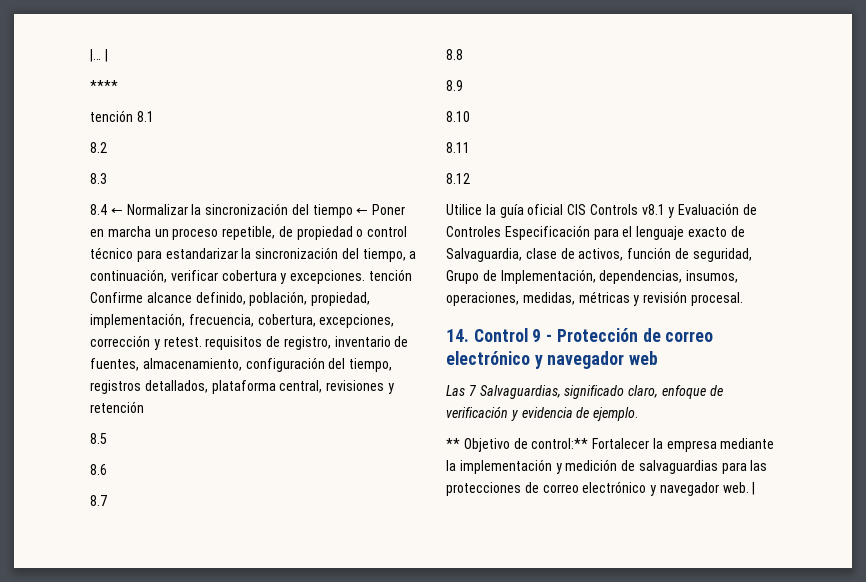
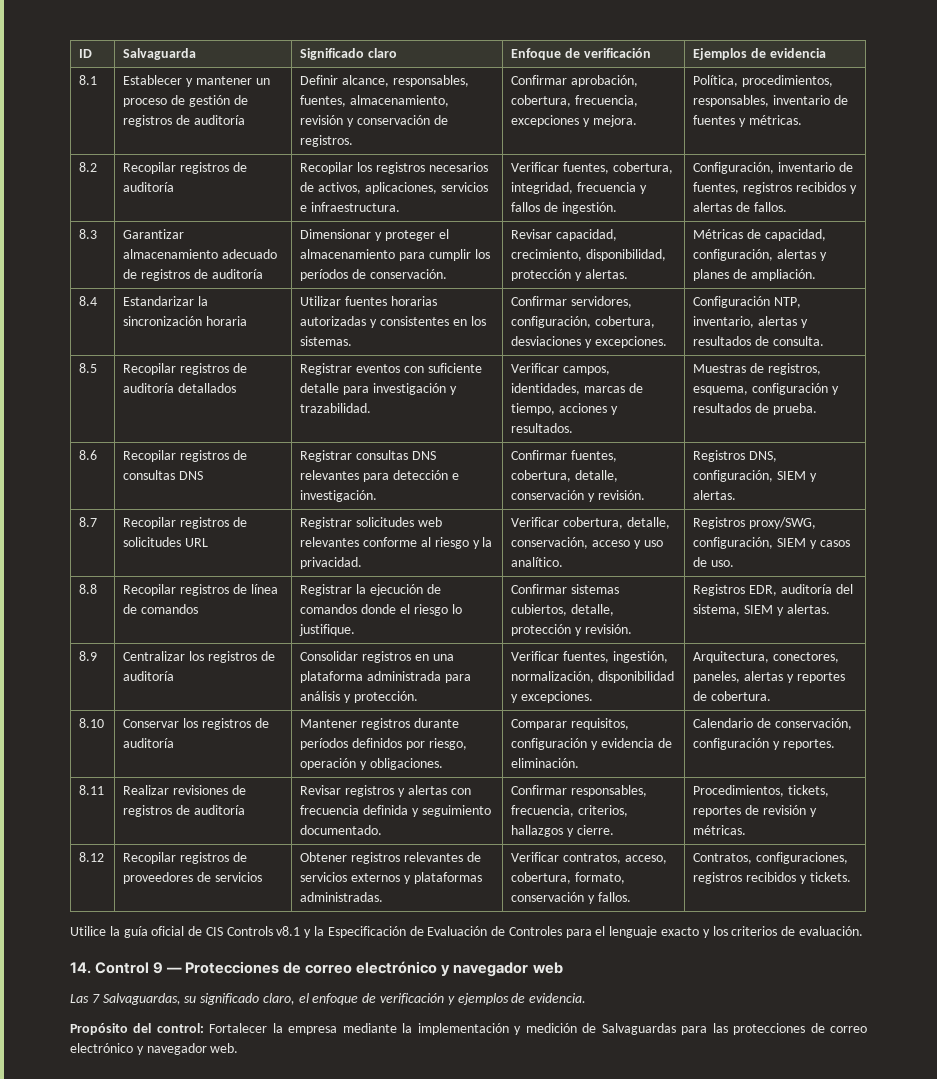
[90,49,108,62] [90,80,118,91] [90,110,154,122] [90,142,107,153] [90,173,107,184] [90,203,406,218] [90,226,408,240] [90,247,417,262] [90,269,412,284] [90,291,371,306] [90,313,395,328] [90,335,409,350] [90,357,393,372] [90,380,394,394] [90,401,144,413] [90,433,107,444] [90,464,107,475] [90,495,107,506] [446,49,463,60] [446,80,463,91] [446,111,470,122] [446,142,470,153] [446,173,470,184] |… | // **** // tención 8.1 // 8.2 // 8.3 // 8.4 ← Normalizar la sincronización del tiempo ← Poner en marcha un proceso repetible, de propiedad o control técnico para estandarizar la sincronización del tiempo, a continuación, verificar cobertura y excepciones. tención Confirme alcance definido, población, propiedad, implementación, frecuencia, cobertura, excepciones, corrección y retest. requisitos de registro, inventario de fuentes, almacenamiento, configuración del tiempo, registros detallados, plataforma central, revisiones y retención // 8.5 // 8.6 // 8.7 // 8.8 // 8.9 // 8.10 // 8.11 // 8.12 -> [79,49,93,58] [123,48,197,60] [300,48,398,60] [511,48,651,60] [693,48,826,60] [79,75,98,85] [123,75,270,87] [123,95,248,107] [123,115,245,127] [300,75,469,87] [300,95,450,107] [300,115,448,127] [300,135,354,147] [511,75,639,87] [511,95,639,107] [511,115,637,127] [693,75,834,87] [693,95,848,107] [693,115,802,127] [79,162,98,172] [123,162,247,174] [123,182,175,192] [300,162,488,174] [300,182,488,194] [300,202,401,212] [511,162,673,174] [511,182,647,194] [511,202,617,214] [693,162,853,174] [693,182,857,194] [693,202,787,212] [79,229,98,239] [123,229,185,239] [123,249,278,259] [123,269,263,281] [300,229,449,241] [300,249,490,261] [300,269,447,281] [511,229,618,241] [511,249,667,261] [511,269,628,281] [693,229,826,241] [693,249,827,261] [693,269,816,281] [79,296,98,306] [123,296,209,306] [123,316,248,326] [300,296,437,306] [300,316,486,328] [300,336,353,346] [511,296,633,308] [511,316,656,328] [511,336,667,348] [693,296,802,308] [693,316,808,328] [693,336,824,346] [79,363,98,373] [123,363,247,375] [123,383,237,393] [300,363,482,375] [300,383,457,395] [300,403,372,413] [511,363,611,375] [511,383,643,395] [511,403,618,415] [511,423,574,433] [693,363,821,375] [693,383,839,395] [693,403,817,415] [79,450,98,460] [123,450,247,462] [123,470,204,480] [300,450,436,462] [300,470,459,482] [300,490,378,502] [511,450,618,462] [511,470,619,482] [511,490,645,502] [693,450,778,462] [693,470,817,482] [693,490,737,500] [79,517,98,527] [123,517,247,529] [123,537,209,547] [300,517,442,529] [300,537,493,549] [300,557,363,569] [511,517,670,529] [511,537,663,549] [511,557,564,567] [693,517,817,529] [693,537,850,549] [693,557,735,567] [79,584,98,594] [123,584,278,596] [123,604,199,614] [300,584,441,596] [300,604,462,616] [299,624,356,636] [511,584,620,594] [511,604,615,616] [511,624,632,636] [693,584,853,596] [693,604,830,616] [79,651,98,661] [123,651,275,663] [123,671,175,681] [300,651,454,663] [300,671,471,683] [300,691,418,703] [511,651,668,663] [511,671,675,683] [511,691,594,703] [693,651,840,663] [693,671,845,683] [693,691,772,701] [79,718,105,728] [123,718,269,730] [123,738,175,748] [300,718,459,730] [300,738,467,750] [300,758,443,770] [511,718,630,730] [511,738,672,750] [511,758,580,768] [693,718,852,730] [693,738,835,750] [79,785,105,795] [123,785,246,795] [123,805,245,817] [300,785,471,797] [300,805,491,817] [300,825,383,835] [511,785,648,797] [511,805,629,817] [511,825,614,837] [693,785,830,797] [693,805,817,817] [693,825,747,835] [79,852,105,862] [123,852,247,864] [123,872,262,884] [300,852,481,864] [300,872,482,884] [300,892,384,902] [511,852,667,864] [511,872,626,884] [511,892,631,904] [693,852,849,864] [693,872,851,884] ID | Salvaguarda | Significado claro | Enfoque de verificación | Ejemplos de evidencia // 8.1 | Establecer y mantener un proceso de gestión de registros de auditoría | Definir alcance, responsables, fuentes, almacenamiento, revisión y conservación de registros. | Confirmar aprobación, cobertura, frecuencia, excepciones y mejora. | Política, procedimientos, responsables, inventario de fuentes y métricas. // 8.2 | Recopilar registros de auditoría | Recopilar los registros necesarios de activos, aplicaciones, servicios e infraestructura. | Verificar fuentes, cobertura, integridad, frecuencia y fallos de ingestión. | Configuración, inventario de fuentes, registros recibidos y alertas de fallos. // 8.3 | Garantizar almacenamiento adecuado de registros de auditoría | Dimensionar y proteger el almacenamiento para cumplir los períodos de conservación. | Revisar capacidad, crecimiento, disponibilidad, protección y alertas. | Métricas de capacidad, configuración, alertas y planes de ampliación. // 8.4 | Estandarizar la sincronización horaria | Utilizar fuentes horarias autorizadas y consistentes en los sistemas. | Confirmar servidores, configuración, cobertura, desviaciones y excepciones. | Configuración NTP, inventario, alertas y resultados de consulta. // 8.5 | Recopilar registros de auditoría detallados | Registrar eventos con suficiente detalle para investigación y trazabilidad. | Verificar campos, identidades, marcas de tiempo, acciones y resultados. | Muestras de registros, esquema, configuración y resultados de prueba. // 8.6 | Recopilar registros de consultas DNS | Registrar consultas DNS relevantes para detección e investigación. | Confirmar fuentes, cobertura, detalle, conservación y revisión. | Registros DNS, configuración, SIEM y alertas. // 8.7 | Recopilar registros de solicitudes URL | Registrar solicitudes web relevantes conforme al riesgo y la privacidad. | Verificar cobertura, detalle, conservación, acceso y uso analítico. | Registros proxy/SWG, configuración, SIEM y casos de uso. // 8.8 | Recopilar registros de línea de comandos | Registrar la ejecución de comandos donde el riesgo lo justifique. | Confirmar sistemas cubiertos, detalle, protección y revisión. | Registros EDR, auditoría del sistema, SIEM y alertas. // 8.9 | Centralizar los registros de auditoría | Consolidar registros en una plataforma administrada para análisis y protección. | Verificar fuentes, ingestión, normalización, disponibilidad y excepciones. | Arquitectura, conectores, paneles, alertas y reportes de cobertura. // 8.10 | Conservar los registros de auditoría | Mantener registros durante períodos definidos por riesgo, operación y obligaciones. | Comparar requisitos, configuración y evidencia de eliminación. | Calendario de conservación, configuración y reportes. // 8.11 | Realizar revisiones de registros de auditoría | Revisar registros y alertas con frecuencia definida y seguimiento documentado. | Confirmar responsables, frecuencia, criterios, hallazgos y cierre. | Procedimientos, tickets, reportes de revisión y métricas. // 8.12 | Recopilar registros de proveedores de servicios | Obtener registros relevantes de servicios externos y plataformas administradas. | Verificar contratos, acceso, cobertura, formato, conservación y fallos. | Contratos, configuraciones, registros recibidos y tickets.
(564, 209) none -> [188,926,203,936] de
(675, 212) none -> [314,926,424,938] la Especificación de
[504,225,590,240] Especificación -> (562, 931) none
[730,226,745,237] [446,247,752,262] [446,269,739,284] [446,291,743,306] de Salvaguardia, clase de activos, función de seguridad, Grupo de Implementación, dependencias, insumos, operaciones, medidas, métricas y revisión procesal. -> [702,926,863,938] y los criterios de evaluación.
[546,328,638,342] - Protección -> [166,961,280,974] — Protecciones
[479,385,561,399] Salvaguardias, -> [102,993,197,1005] Salvaguardas, su
(659, 391) none -> [298,993,309,1003] el
[521,407,639,421] [446,438,589,452] evidencia de ejemplo. // ** Objetivo de control:** -> [457,993,587,1005] [70,1023,204,1035] ejemplos de evidencia. // Propósito del control:
[638,460,718,474] salvaguardias -> [601,1023,676,1035] Salvaguardas
[752,482,756,495] | -> (239, 1048) none

